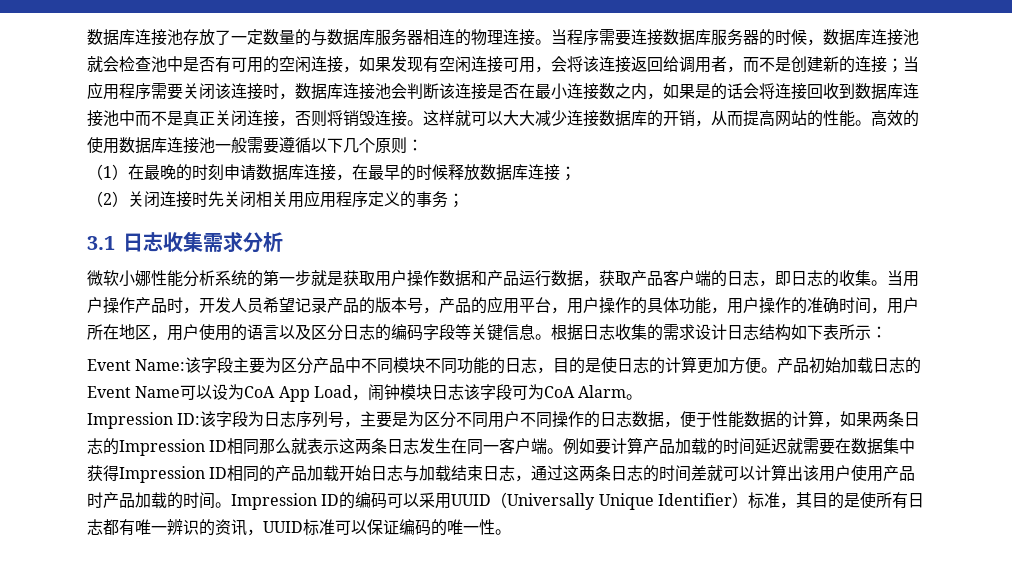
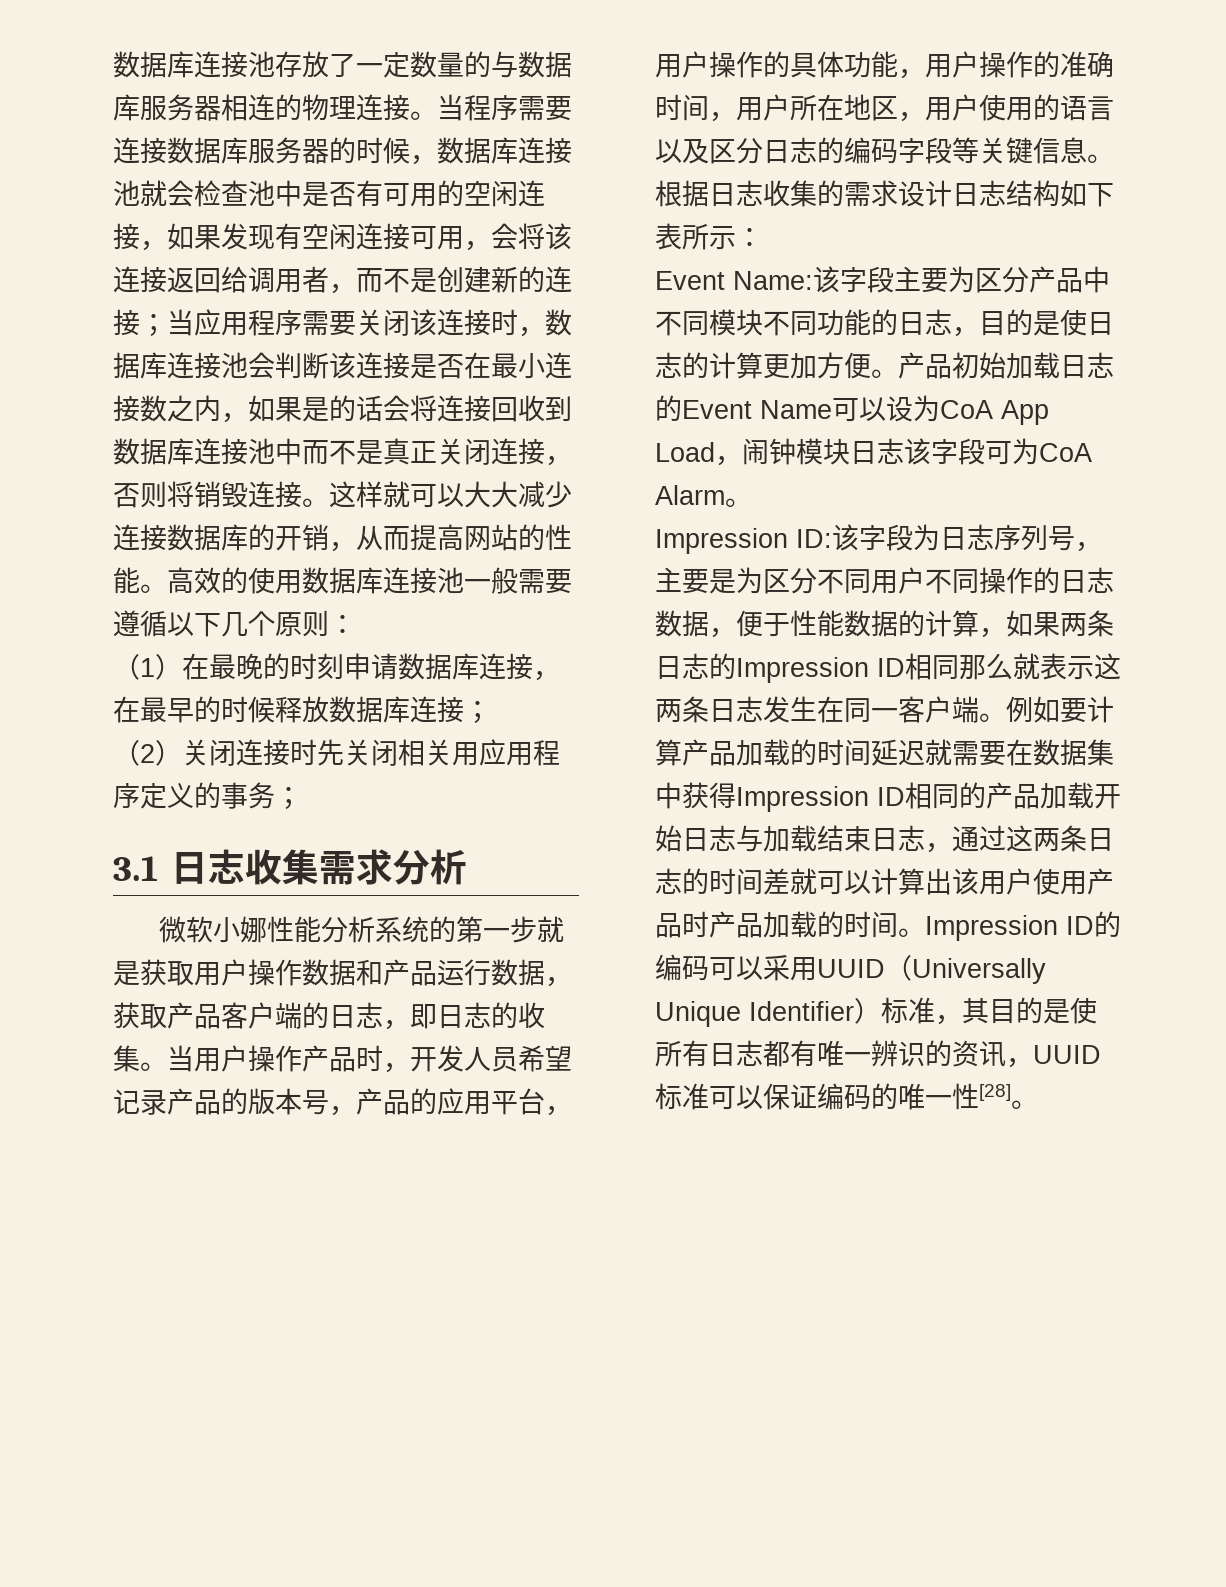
(495, 527) none -> [979,1084,1011,1101] [28]

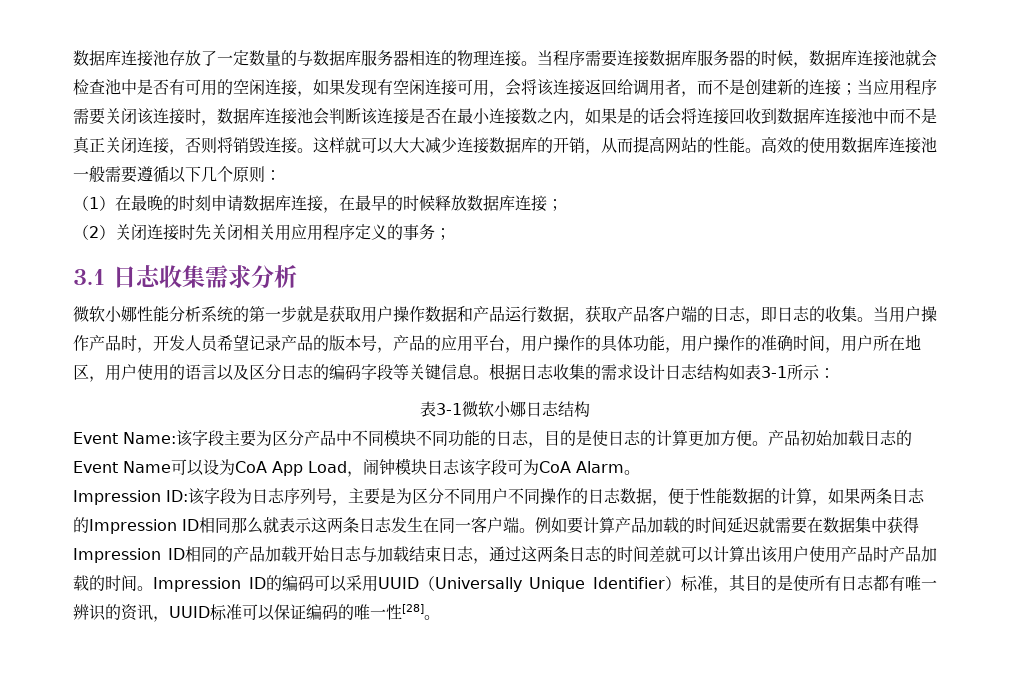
[1087,182,1114,207] [655,223,682,250] 下表 -> [745,364,787,380] 表3-1
(763, 237) none -> [420,401,590,417] // 表3-1微软小娜日志结构

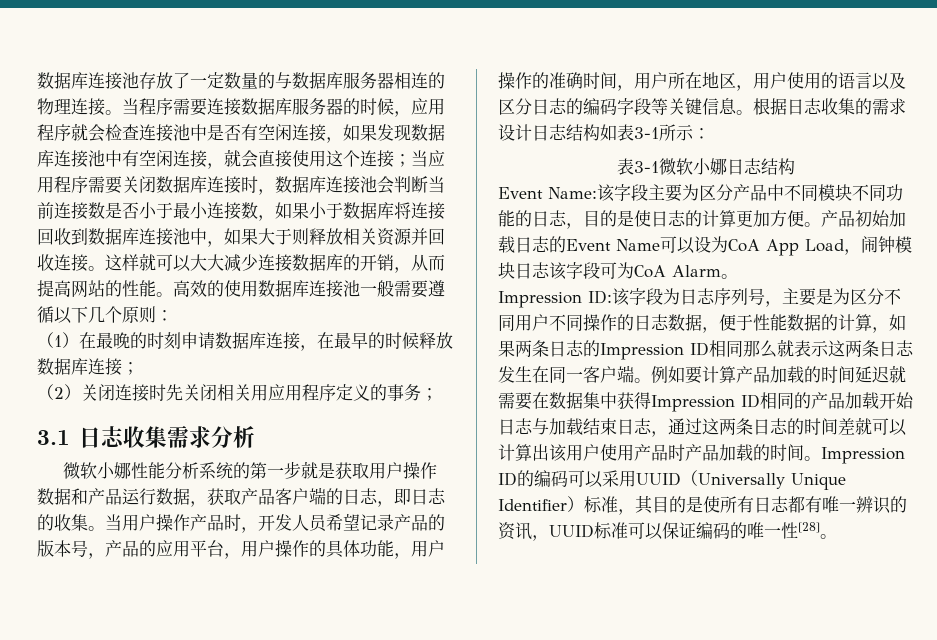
[809,50,905,67] 数据库连接池 -> [411,98,445,115] [37,124,71,141] 应用程序
(105, 86) none -> [139,124,173,142] 连接
[185,79,233,96] 可用的 -> (258, 132) none
[377,79,809,97] 有空闲连接可用，会将该连接返回给调用者，而不是创建新的 -> [411,124,445,141] [37,149,360,169] 数据库连接池中有空闲连接，就会直接使用这个
[137,108,154,125] 该 -> [156,176,207,193] 数据库
[361,108,681,126] 该连接是否在最小连接数之内，如果是的话会 -> [428,176,445,193] [37,202,394,221] 当前连接数是否小于最小连接数，如果小于数据库
[889,108,937,124] [73,136,265,155] 而不是真正关闭连接，否则将销毁 -> [207,228,445,247] [37,254,54,271] ，如果大于则释放相关资源并回收

